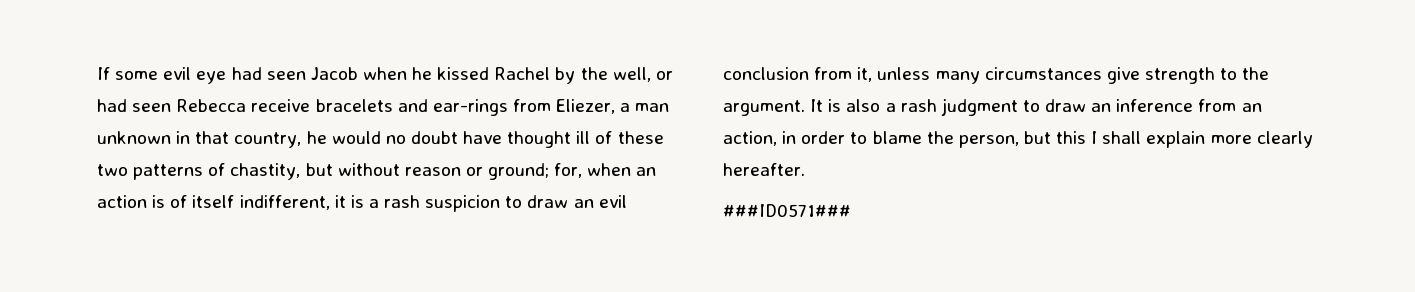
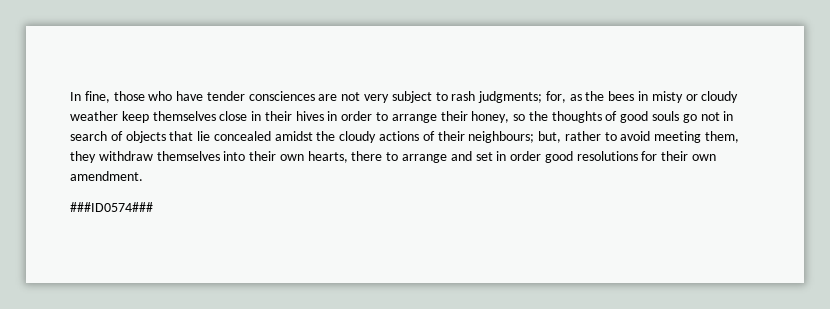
[97,67,673,84] [97,99,670,116] [97,131,664,148] [97,163,657,180] [97,195,627,212] [723,67,1270,84] [723,98,1262,116] [723,131,1313,148] [723,163,805,176] [723,204,851,217] If some evil eye had seen Jacob when he kissed Rachel by the well, or had seen Rebecca receive bracelets and ear-rings from Eliezer, a man unknown in that country, he would no doubt have thought ill of these two patterns of chastity, but without reason or ground; for, when an action is of itself indifferent, it is a rash suspicion to draw an evil conclusion from it, unless many circumstances give strength to the argument. It is also a rash judgment to draw an inference from an action, in order to blame the person, but this I shall explain more clearly hereafter. // ###ID0571### -> [70,91,739,103] [70,111,734,123] [70,131,740,143] [70,151,717,163] [70,171,143,181] [70,202,153,212] In fine, those who have tender consciences are not very subject to rash judgments; for, as the bees in misty or cloudy weather keep themselves close in their hives in order to arrange their honey, so the thoughts of good souls go not in search of objects that lie concealed amidst the cloudy actions of their neighbours; but, rather to avoid meeting them, they withdraw themselves into their own hearts, there to arrange and set in order good resolutions for their own amendment. // ###ID0574###

